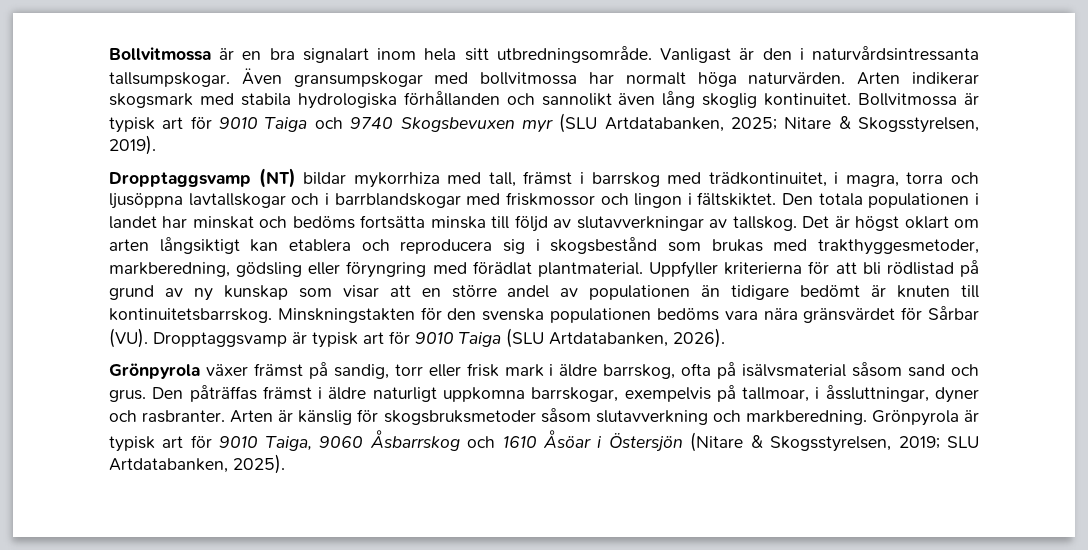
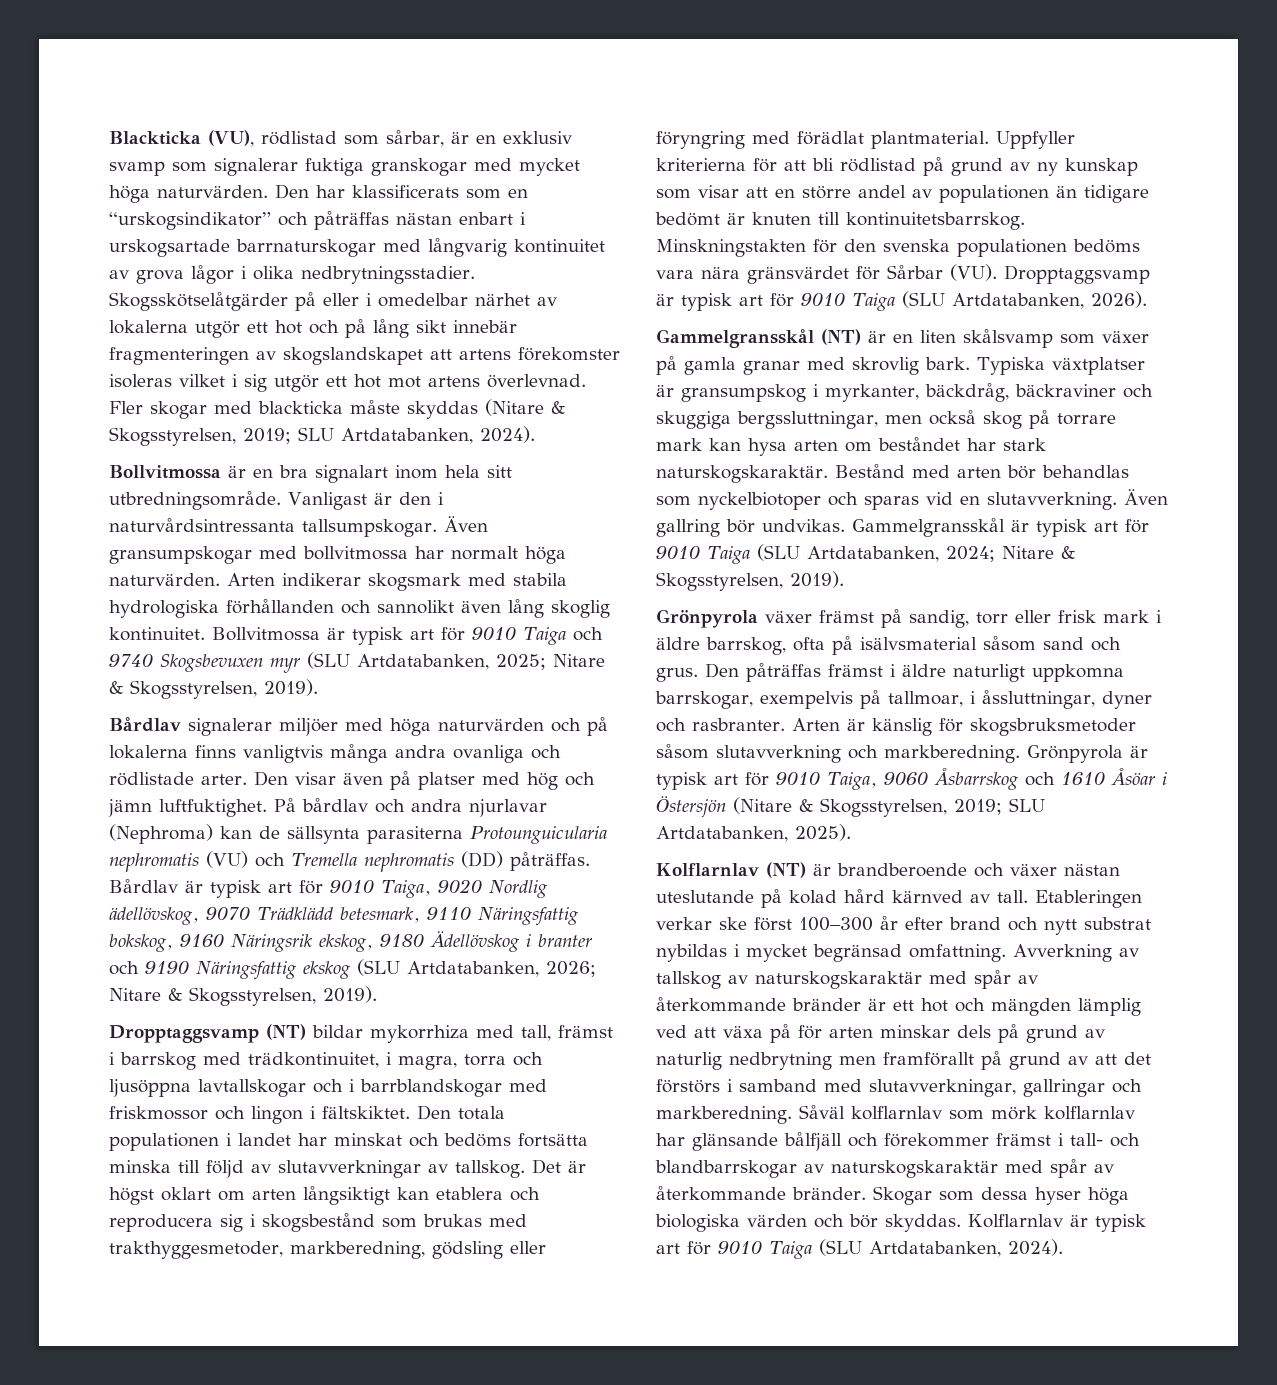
(109, 54) none -> [109,130,572,147] [109,158,580,176] [109,184,528,203] [109,211,526,230] [109,238,605,257] [109,265,475,284] [109,292,557,311] [109,319,517,338] [109,347,620,365] [109,374,586,392] [109,399,565,419] [109,426,535,446] Blackticka (VU), rödlistad som sårbar, är en exklusiv svamp som signalerar fuktiga granskogar med mycket höga naturvärden. Den har klassificerats som en “urskogsindikator” och påträffas nästan enbart i urskogsartade barrnaturskogar med långvarig kontinuitet av grova lågor i olika nedbrytningsstadier. Skogsskötselåtgärder på eller i omedelbar närhet av lokalerna utgör ett hot och på lång sikt innebär fragmenteringen av skogslandskapet att artens förekomster isoleras vilket i sig utgör ett hot mot artens överlevnad. Fler skogar med blackticka måste skyddas (Nitare & Skogsstyrelsen, 2019; SLU Artdatabanken, 2024). //
(156, 145) none -> [109,717,608,736] [109,744,561,763] [109,771,595,790] [108,798,547,817] [109,824,607,844] [109,851,590,872] [109,879,548,898] [109,907,579,926] [109,931,593,952] [109,959,596,980] [109,986,377,1006] // Bårdlav signalerar miljöer med höga naturvärden och på lokalerna finns vanligtvis många andra ovanliga och rödlistade arter. Den visar även på platser med hög och jämn luftfuktighet. På bårdlav och andra njurlavar (Nephroma) kan de sällsynta parasiterna Protounguicularia nephromatis (VU) och Tremella nephromatis (DD) påträffas. Bårdlav är typisk art för 9010 Taiga, 9020 Nordlig ädellövskog, 9070 Trädklädd betesmark, 9110 Näringsfattig bokskog, 9160 Näringsrik ekskog, 9180 Ädellövskog i branter och 9190 Näringsfattig ekskog (SLU Artdatabanken, 2026; Nitare & Skogsstyrelsen, 2019).
(725, 338) none -> [656,329,1149,348] [656,356,1145,375] [656,383,1153,402] [656,410,1116,429] [656,437,1046,456] [656,464,1129,483] [656,489,1168,510] [656,518,1149,537] [656,544,1075,564] [656,571,844,591] // Gammelgransskål (NT) är en liten skålsvamp som växer på gamla granar med skrovlig bark. Typiska växtplatser är gransumpskog i myrkanter, bäckdråg, bäckraviner och skuggiga bergssluttningar, men också skog på torrare mark kan hysa arten om beståndet har stark naturskogskaraktär. Bestånd med arten bör behandlas som nyckelbiotoper och sparas vid en slutavverkning. Även gallring bör undvikas. Gammelgransskål är typisk art för 9010 Taiga (SLU Artdatabanken, 2024; Nitare & Skogsstyrelsen, 2019).
(285, 464) none -> [656,862,1120,878] [656,889,1142,908] [656,916,1151,935] [656,944,1139,962] [656,970,1038,989] [656,997,1141,1016] [656,1024,1105,1043] [656,1051,1151,1070] [656,1079,1142,1097] [656,1105,1135,1124] [656,1132,1140,1151] [655,1159,1114,1178] [656,1186,1129,1205] [655,1214,1146,1232] [656,1239,1063,1259] // Kolflarnlav (NT) är brandberoende och växer nästan uteslutande på kolad hård kärnved av tall. Etableringen verkar ske först 100–300 år efter brand och nytt substrat nybildas i mycket begränsad omfattning. Avverkning av tallskog av naturskogskaraktär med spår av återkommande bränder är ett hot och mängden lämplig ved att växa på för arten minskar dels på grund av naturlig nedbrytning men framförallt på grund av att det förstörs i samband med slutavverkningar, gallringar och markberedning. Såväl kolflarnlav som mörk kolflarnlav har glänsande bålfjäll och förekommer främst i tall- och blandbarrskogar av naturskogskaraktär med spår av återkommande bränder. Skogar som dessa hyser höga biologiska värden och bör skyddas. Kolflarnlav är typisk art för 9010 Taiga (SLU Artdatabanken, 2024).

